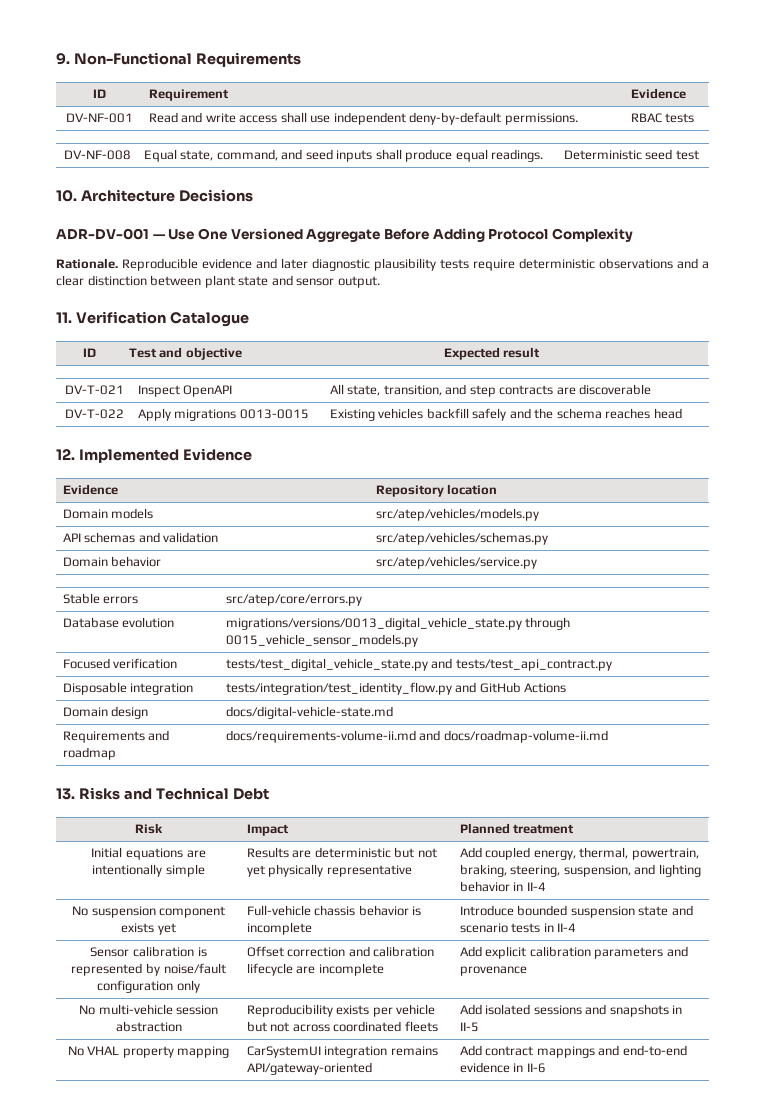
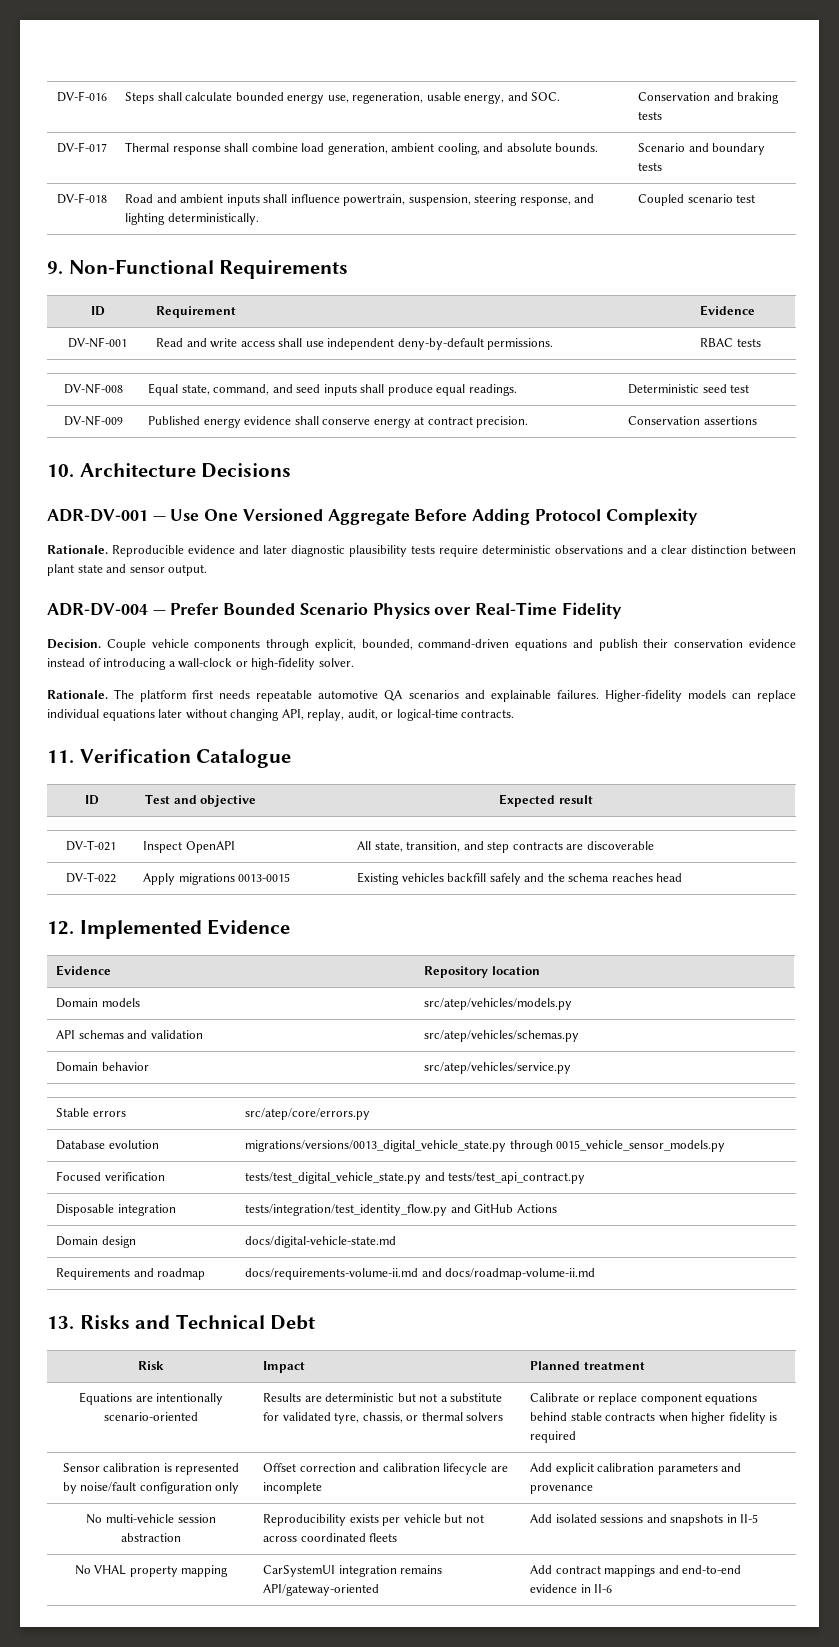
(56, 59) none -> [57,91,107,102] [125,92,561,104] [638,92,780,104] [638,111,663,120] [57,142,107,153] [125,142,599,155] [638,143,766,155] [638,162,663,171] [57,193,107,204] [125,194,595,206] [125,213,259,225] [638,194,756,206] DV-F-016 | Steps shall calculate bounded energy use, regeneration, usable energy, and SOC. | Conservation and braking tests // DV-F-017 | Thermal response shall combine load generation, ambient cooling, and absolute bounds. | Scenario and boundary tests // DV-F-018 | Road and ambient inputs shall influence powertrain, suspension, steering response, and lighting deterministically. | Coupled scenario test //
(699, 155) none -> [64,415,123,426] [148,416,529,428] [628,416,757,425] // DV-NF-009 | Published energy evidence shall conserve energy at contract precision. | Conservation assertions
(380, 282) none -> [47,602,622,619] [47,639,796,651] [47,658,354,670] [47,689,797,702] [47,709,515,721] // ADR-DV-004 — Prefer Bounded Scenario Physics over Real-Time Fidelity // Decision. Couple vehicle components through explicit, bounded, command-driven equations and publish their conservation evidence instead of introducing a wall-clock or high-fidelity solver. // Rationale. The platform first needs repeatable automotive QA scenarios and explainable failures. Higher-fidelity models can replace individual equations later without changing API, replay, audit, or logical-time contracts.
[91,847,183,860] Initial equations -> [78,1392,132,1405] Equations
[165,864,205,877] simple -> [104,1412,198,1421] scenario-oriented
[246,864,412,877] [459,847,699,860] [459,864,701,877] [459,881,546,892] [71,906,226,918] [121,923,176,935] [246,905,422,916] [246,922,312,935] [459,905,693,918] [459,923,577,933] yet physically representative | Add coupled energy, thermal, powertrain, braking, steering, suspension, and lighting behavior in II-4 // No suspension component exists yet | Full-vehicle chassis behavior is incomplete | Introduce bounded suspension state and scenario tests in II-4 -> [440,1393,503,1402] [263,1412,504,1424] [530,1393,758,1405] [530,1412,778,1424] [530,1431,577,1443] a substitute for validated tyre, chassis, or thermal solvers | Calibrate or replace component equations behind stable contracts when higher fidelity is required

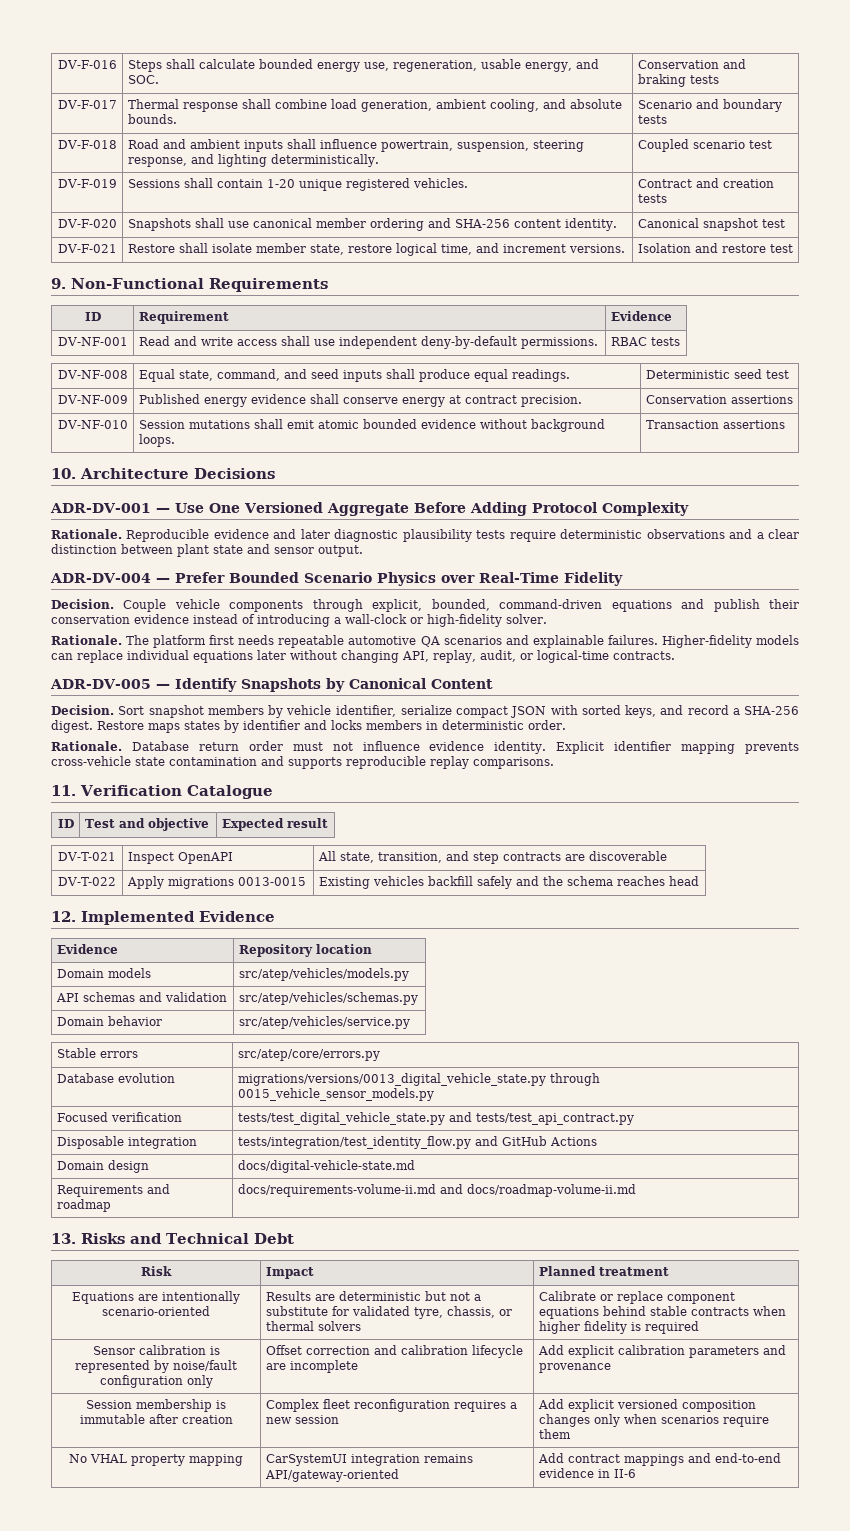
(756, 198) none -> [57,179,117,188] [127,178,468,191] [637,178,774,188] [637,194,667,203] [57,219,117,228] [127,218,617,231] [637,218,785,231] [57,244,117,253] [127,243,625,256] [637,243,793,253] // DV-F-019 | Sessions shall contain 1-20 unique registered vehicles. | Contract and creation tests // DV-F-020 | Snapshots shall use canonical member ordering and SHA-256 content identity. | Canonical snapshot test // DV-F-021 | Restore shall isolate member state, restore logical time, and increment versions. | Isolation and restore test
(757, 420) none -> [57,420,128,429] [138,419,605,432] [138,434,175,447] [645,420,785,429] // DV-NF-010 | Session mutations shall emit atomic bounded evidence without background loops. | Transaction assertions
(515, 713) none -> [50,678,493,692] [51,705,799,718] [51,720,566,733] [51,741,799,754] [51,756,554,769] // ADR-DV-005 — Identify Snapshots by Canonical Content // Decision. Sort snapshot members by vehicle identifier, serialize compact JSON with sorted keys, and record a SHA-256 digest. Restore maps states by identifier and locks members in deterministic order. // Rationale. Database return order must not influence evidence identity. Explicit identifier mapping prevents cross-vehicle state contamination and supports reproducible replay comparisons.
[86,1514,216,1524] [121,1533,181,1542] [263,1514,484,1526] [263,1533,398,1542] [530,1514,759,1526] No multi-vehicle session abstraction | Reproducibility exists per vehicle but not across coordinated fleets | Add isolated sessions and snapshots in II-5 -> [86,1399,226,1412] [79,1414,233,1424] [265,1399,517,1412] [265,1415,339,1424] [537,1399,756,1412] [538,1414,769,1427] [538,1429,571,1439] Session membership is immutable after creation | Complex fleet reconfiguration requires a new session | Add explicit versioned composition changes only when scenarios require them

